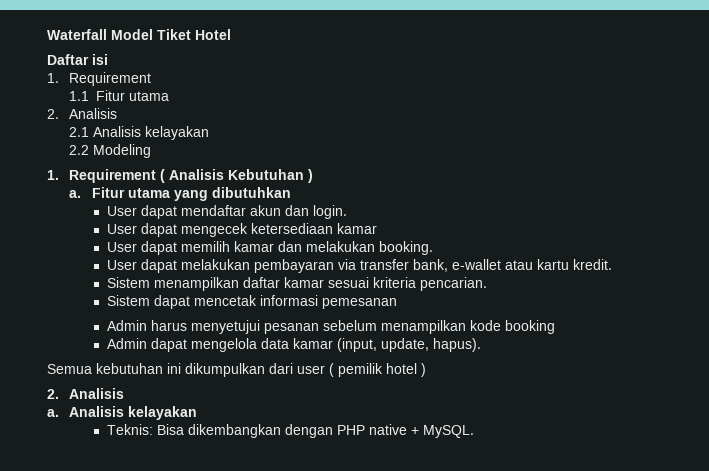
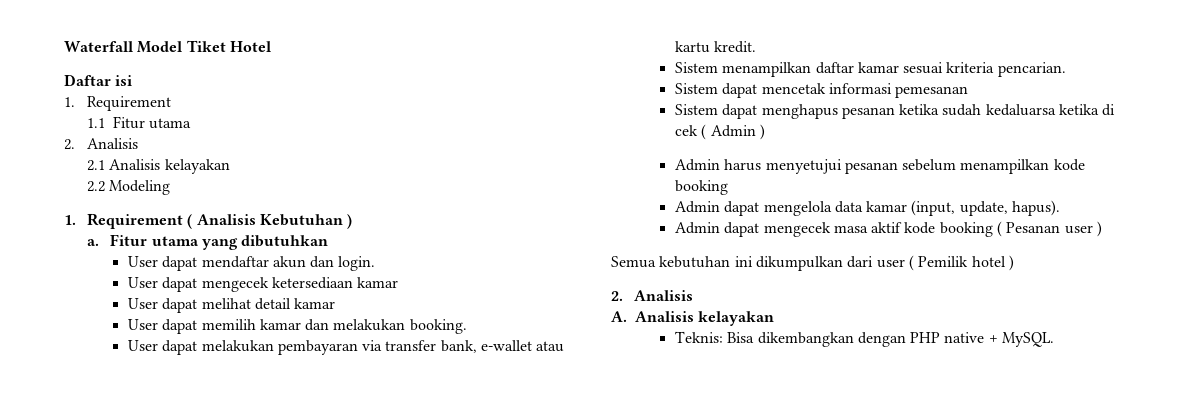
(377, 228) none -> [127,298,336,313] // User dapat melihat detail kamar
(397, 303) none -> [674,104,1116,119] [674,124,765,140] // Sistem dapat menghapus pesanan ketika sudah kedaluarsa ketika di cek ( Admin )
(481, 345) none -> [674,221,1103,237] // Admin dapat mengecek masa aktif kode booking ( Pesanan user )
[338,363,383,377] pemilik -> [918,256,969,267] Pemilik
[47,409,59,417] a. -> [611,311,627,322] A.

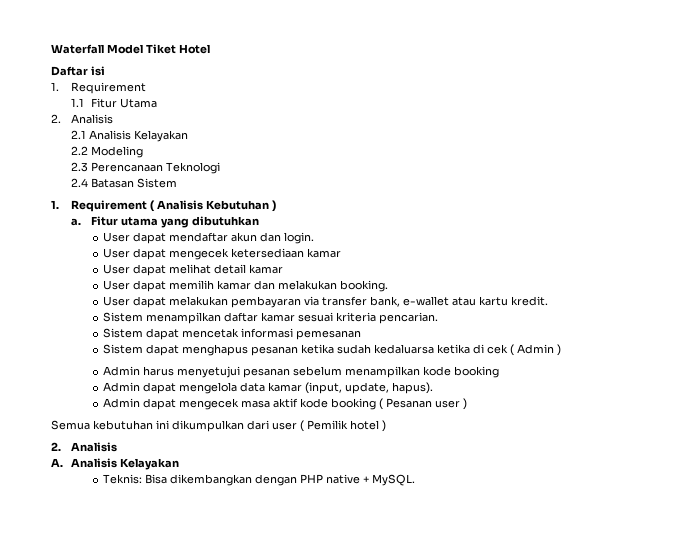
[149,118,192,129] utama -> [120,98,158,108] Utama
[164,159,230,174] kelayakan -> [134,130,189,142] Kelayakan
(171, 187) none -> [71,162,221,174] [71,178,178,188] // 2.3 Perencanaan Teknologi // 2.4 Batasan Sistem
[698,311,775,326] kelayakan -> [120,458,180,470] Kelayakan

